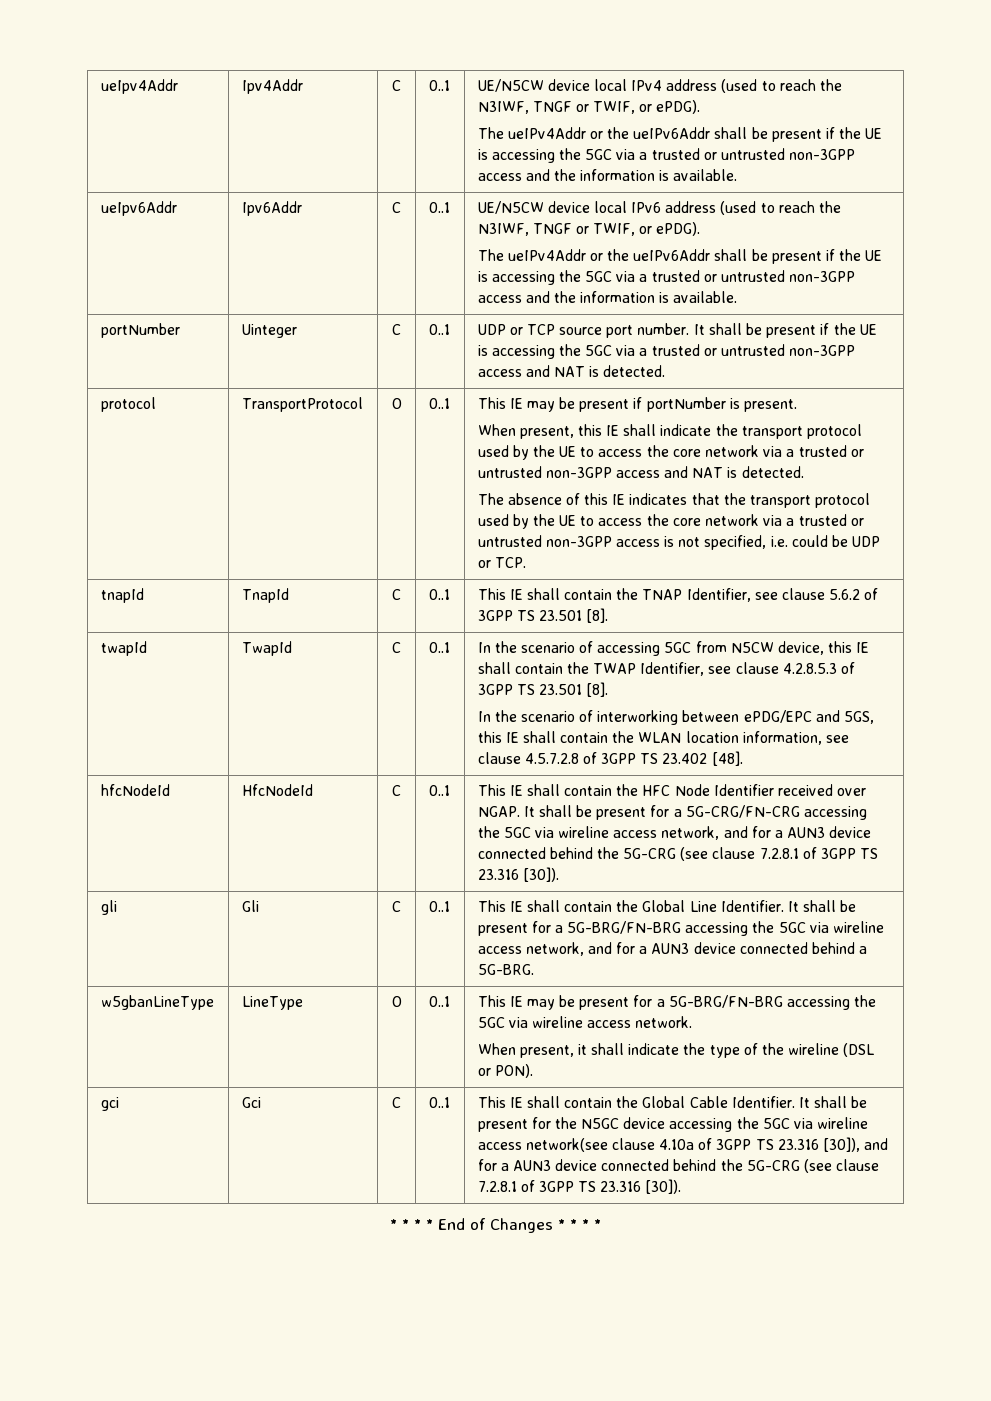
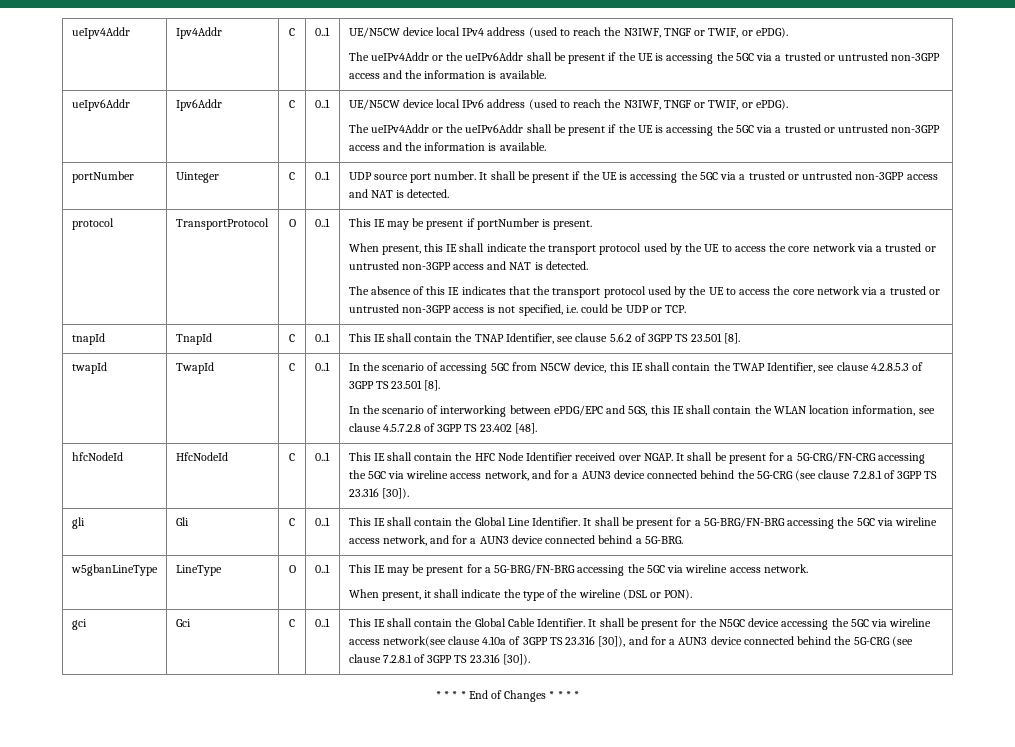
[509,324,555,335] or TCP -> (372, 176) none

